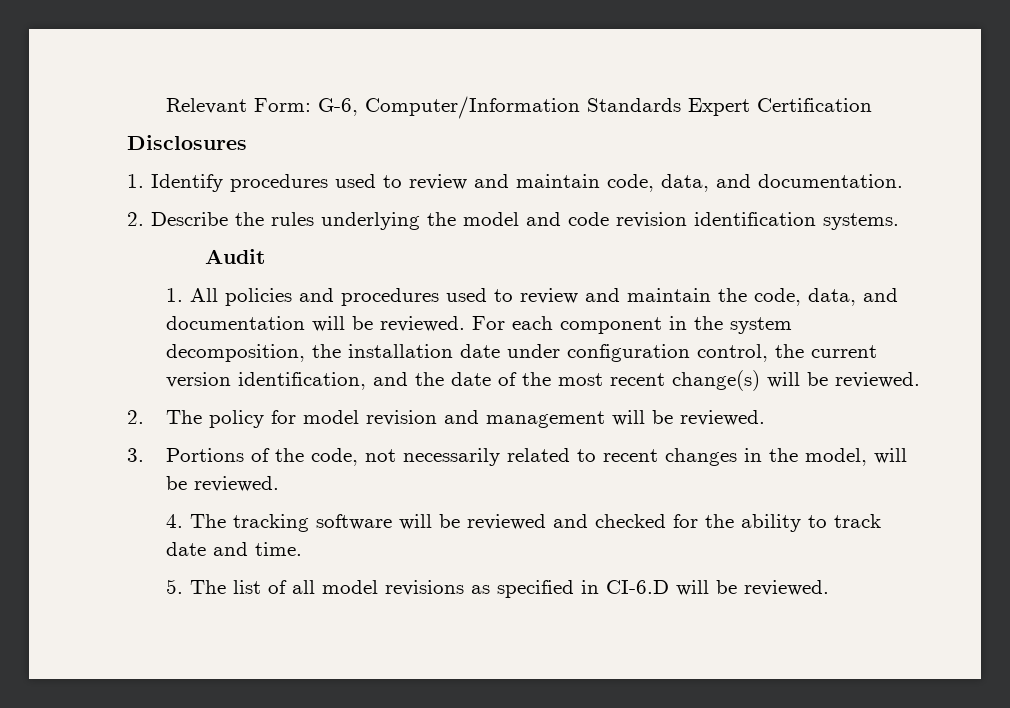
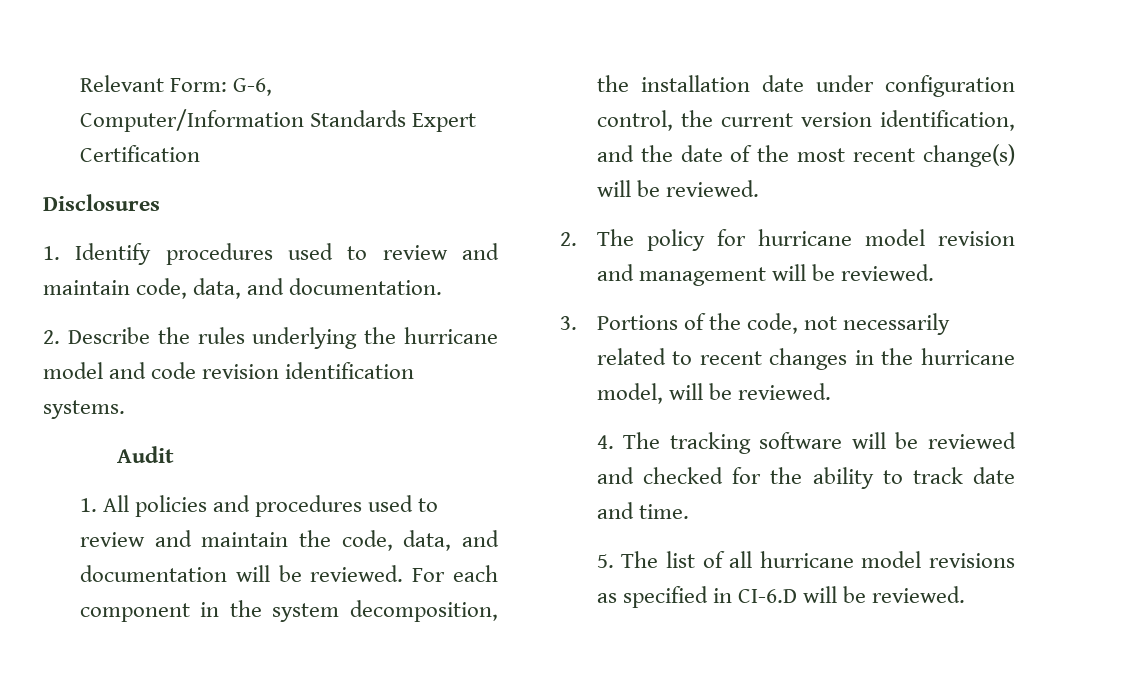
(456, 219) none -> [403,327,498,344] hurricane
(296, 417) none -> [757,229,852,246] hurricane
(798, 455) none -> [921,348,1015,365] hurricane
(315, 587) none -> [759,551,854,568] hurricane

